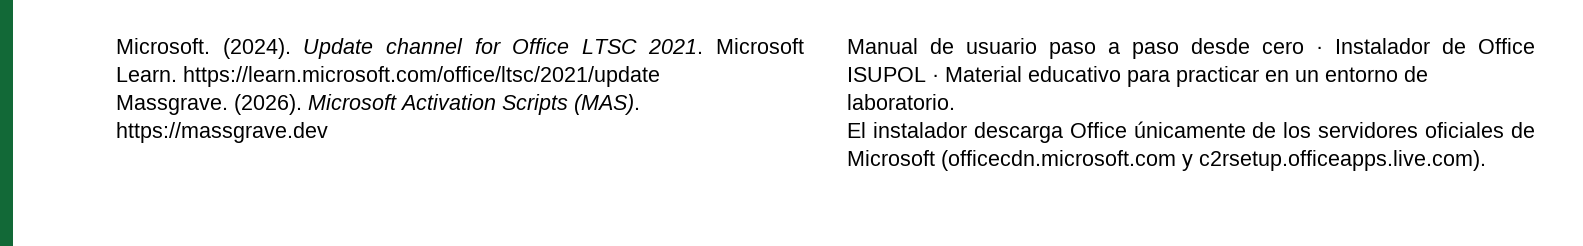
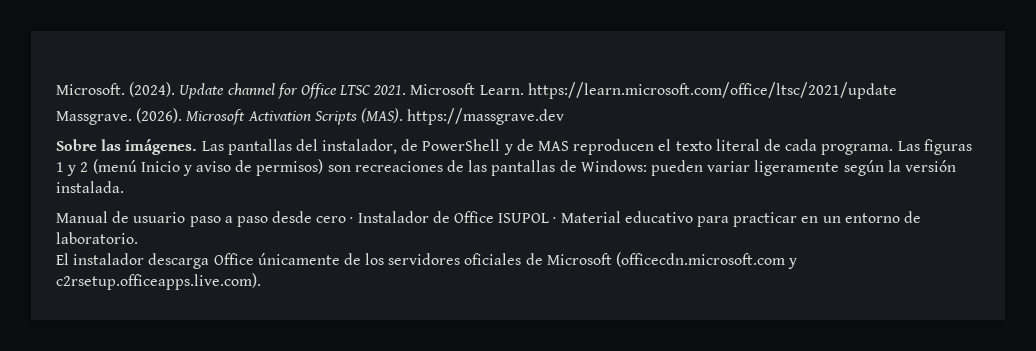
(328, 132) none -> [56,139,972,155] [56,159,956,176] [56,181,124,193] // Sobre las imágenes. Las pantallas del instalador, de PowerShell y de MAS reproducen el texto literal de cada programa. Las figuras 1 y 2 (menú Inicio y aviso de permisos) son recreaciones de las pantallas de Windows: pueden variar ligeramente según la versión instalada.

